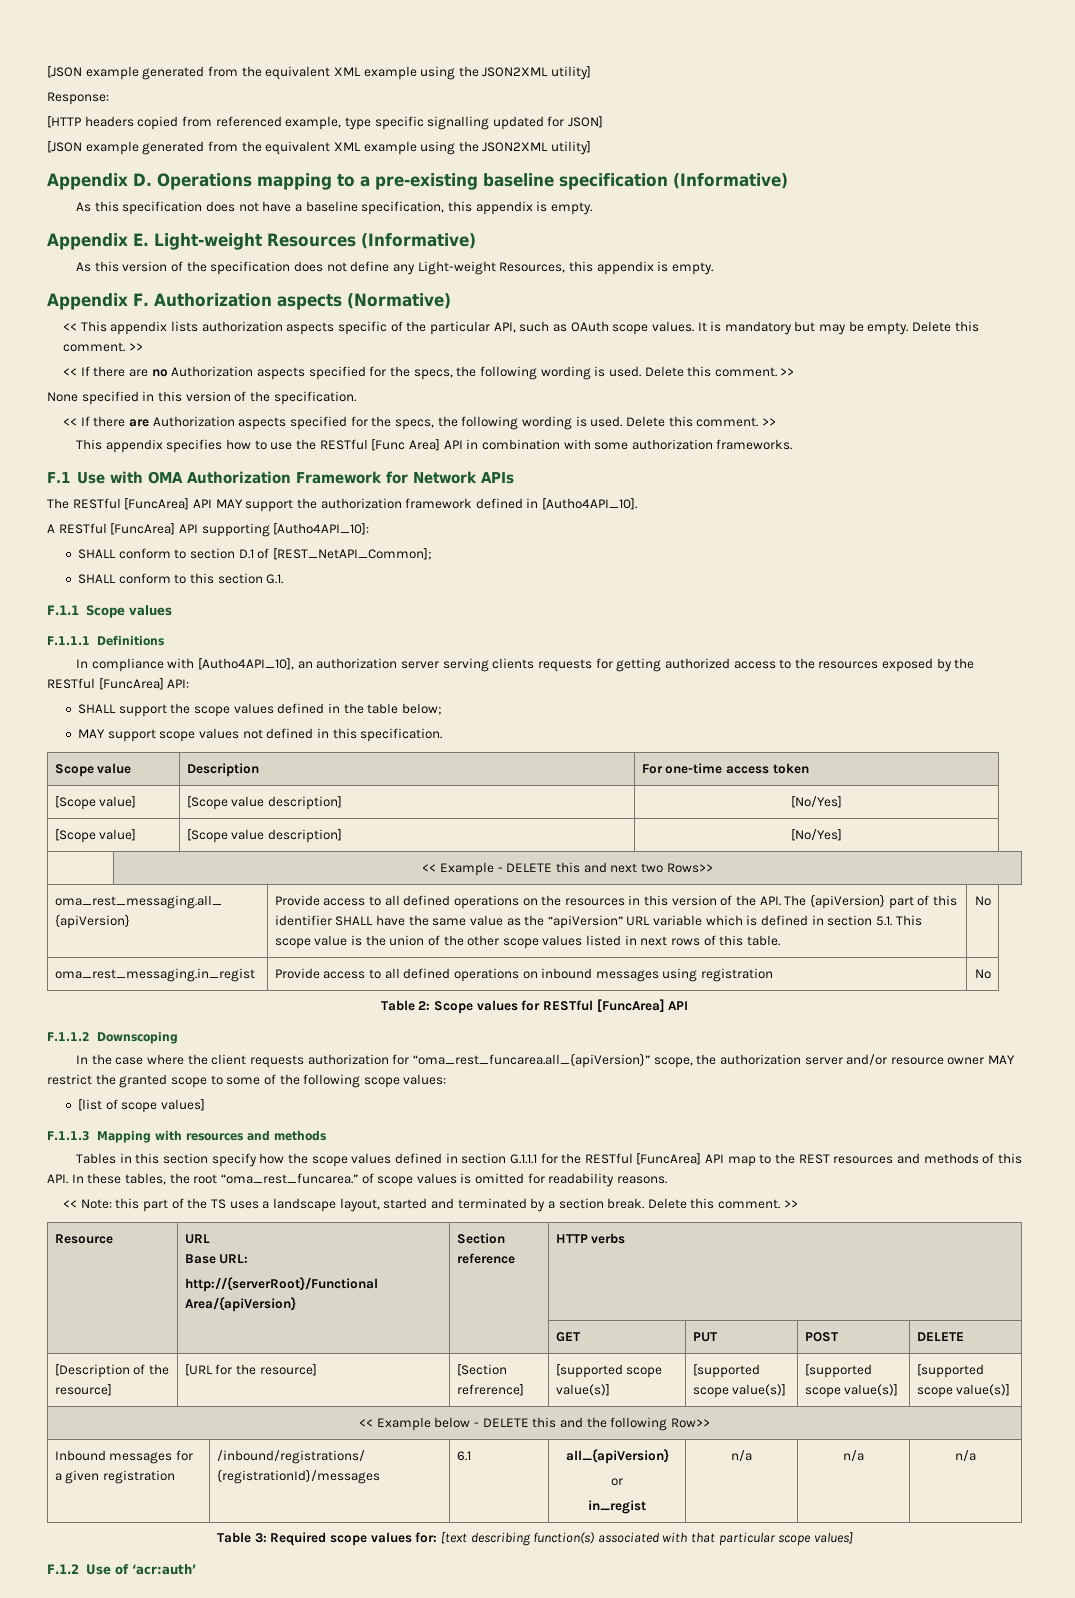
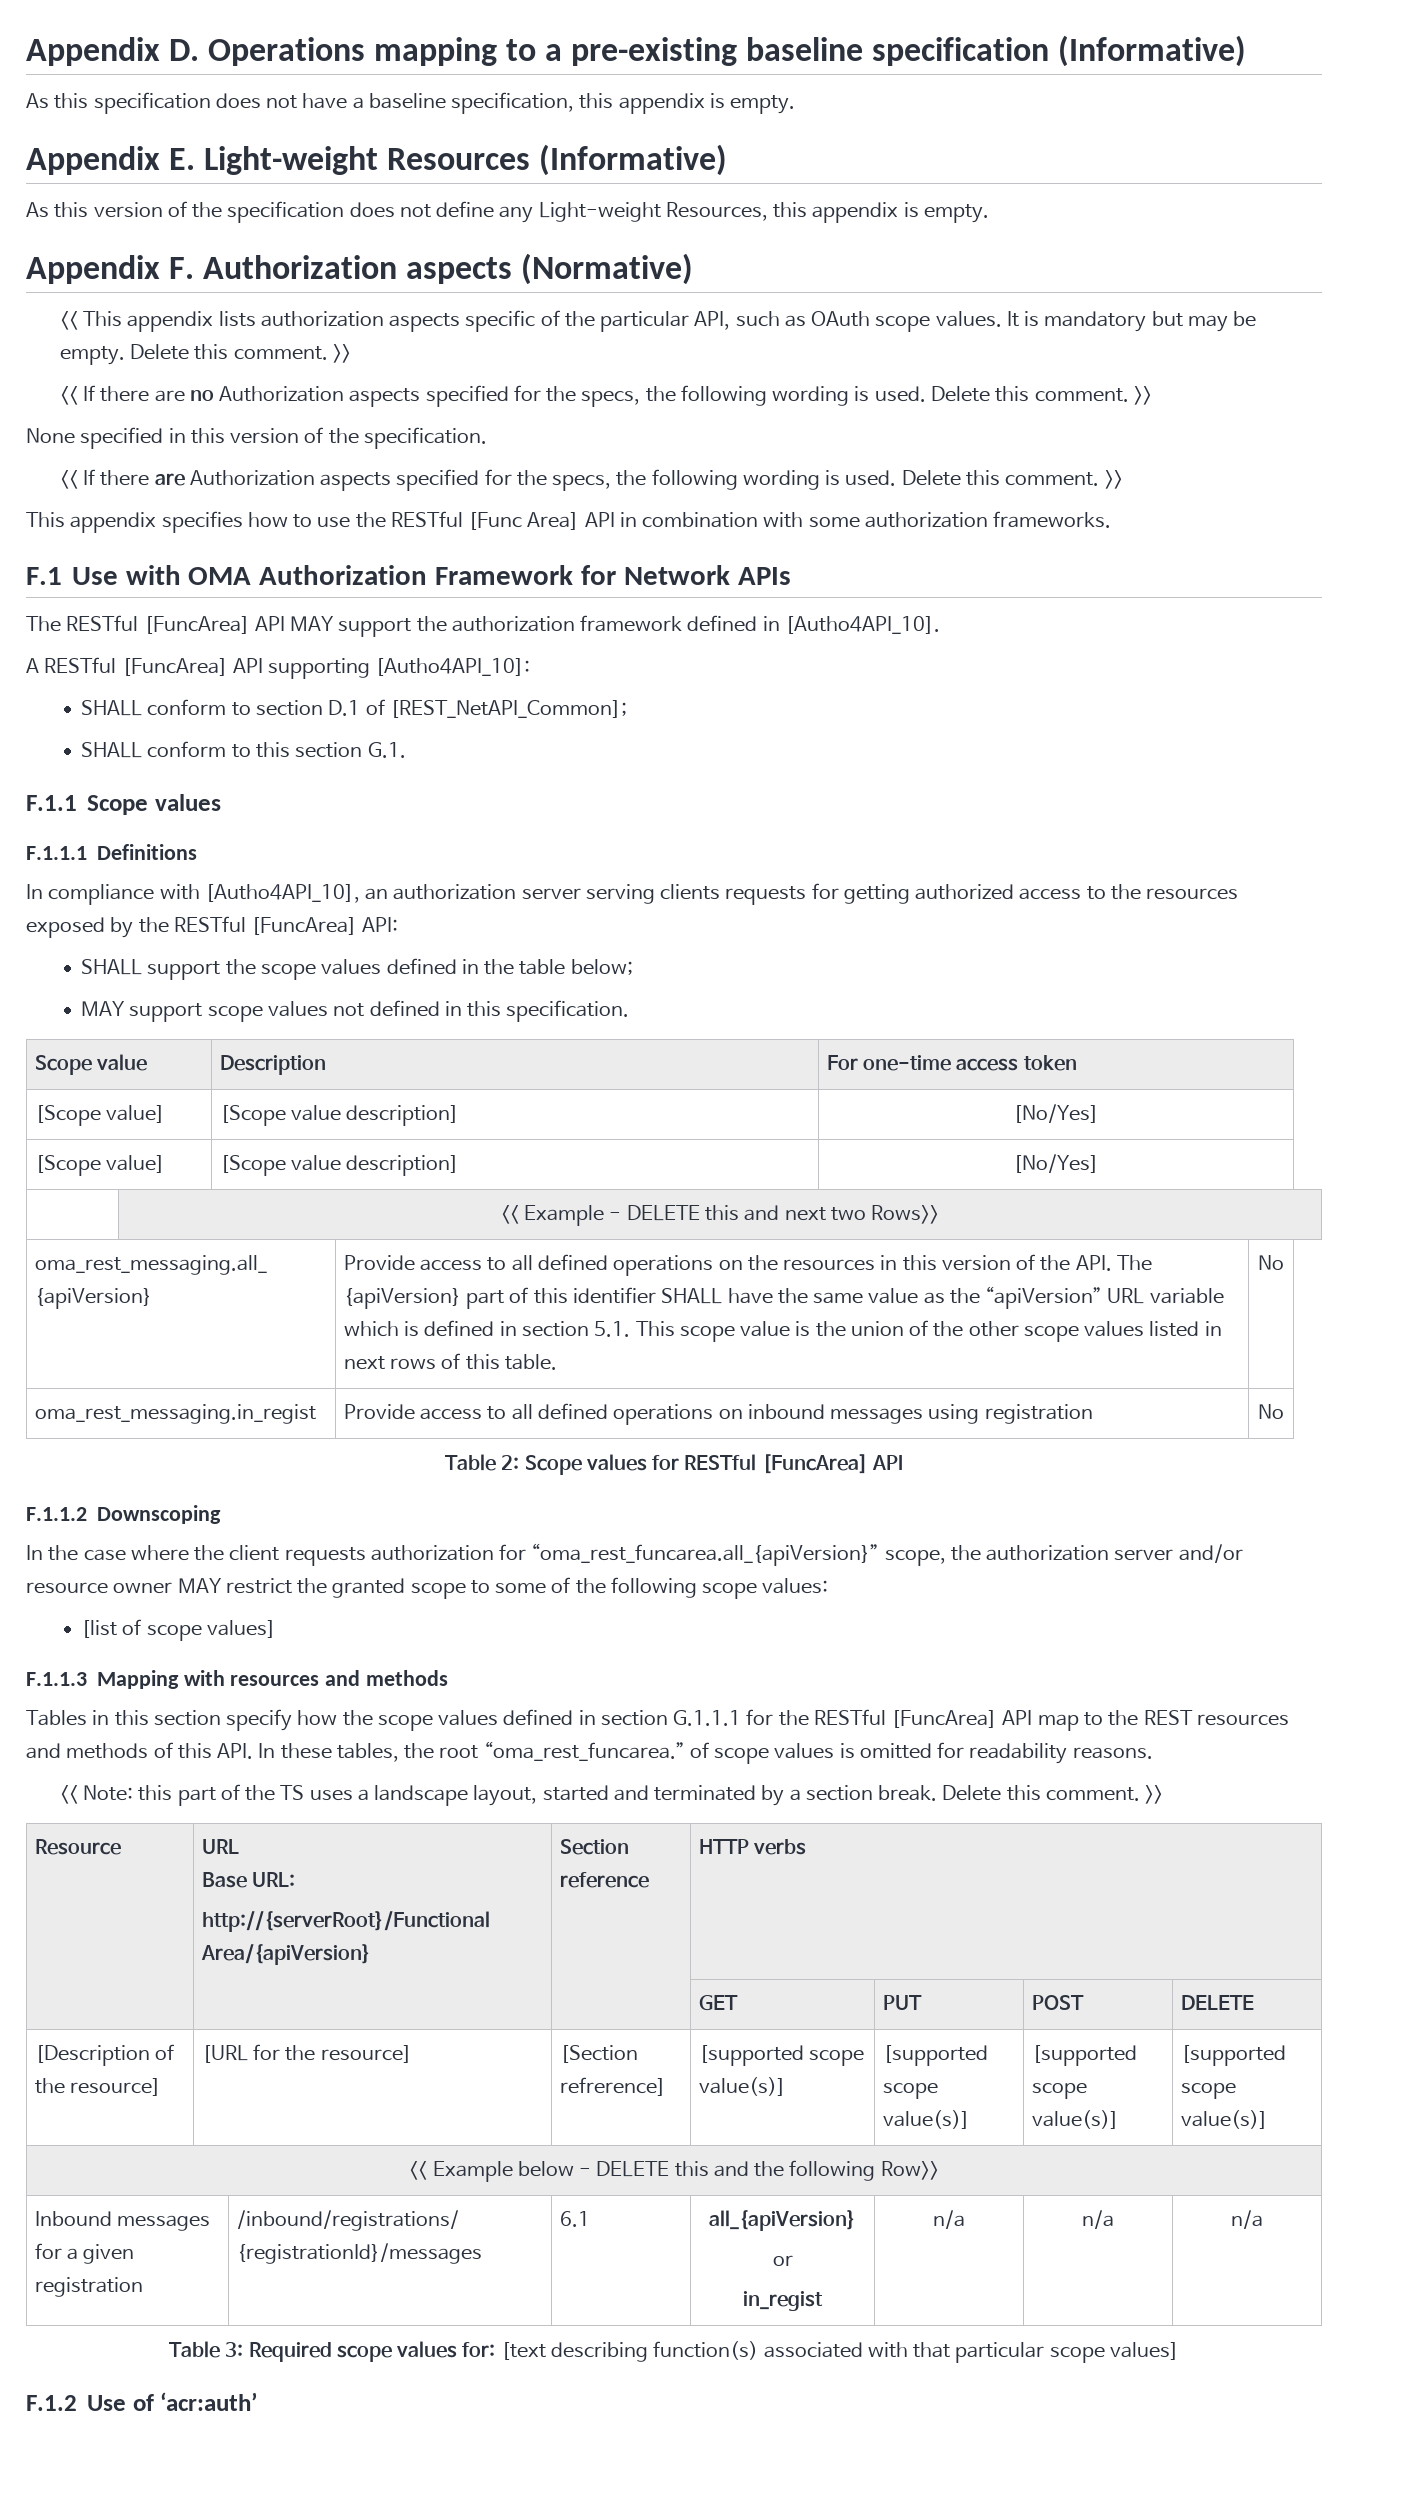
[47,66,592,80] [47,92,109,105] [47,116,604,130] [47,141,592,155] [JSON example generated from the equivalent XML example using the JSON2XML utility] // Response: // [HTTP headers copied from referenced example, type specific signalling updated for JSON] // [JSON example generated from the equivalent XML example using the JSON2XML utility] // -> (26, 51) none

